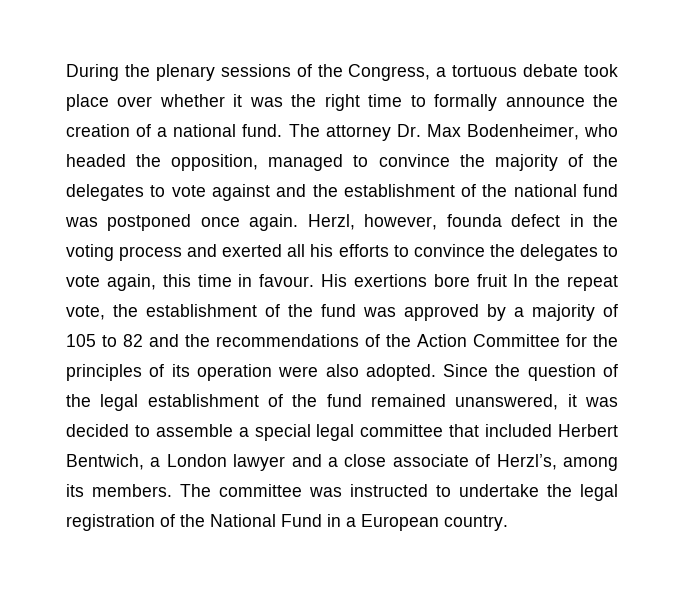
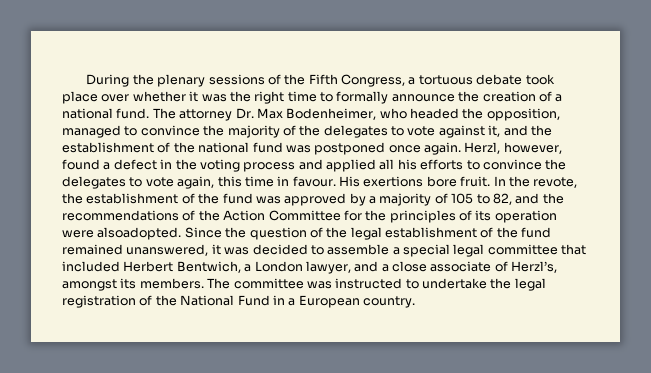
(343, 70) none -> [308,74,338,85] Fifth
(270, 192) none -> [488,125,501,137] it,
[446,214,502,227] founda -> [62,159,111,170] found a
[222,244,283,257] exerted -> [326,159,376,172] applied
[476,274,507,287] fruit -> [460,176,491,187] fruit.
[566,275,618,291] [66,305,105,320] repeat vote, -> [533,177,578,188] revote,
[123,334,143,347] 82 -> [492,193,512,205] 82,
[325,364,436,381] also adopted. -> [97,227,182,240] alsoadopted.
[233,454,286,471] lawyer -> [305,261,351,274] lawyer,
[562,457,618,471] among -> [62,279,117,291] amongst

